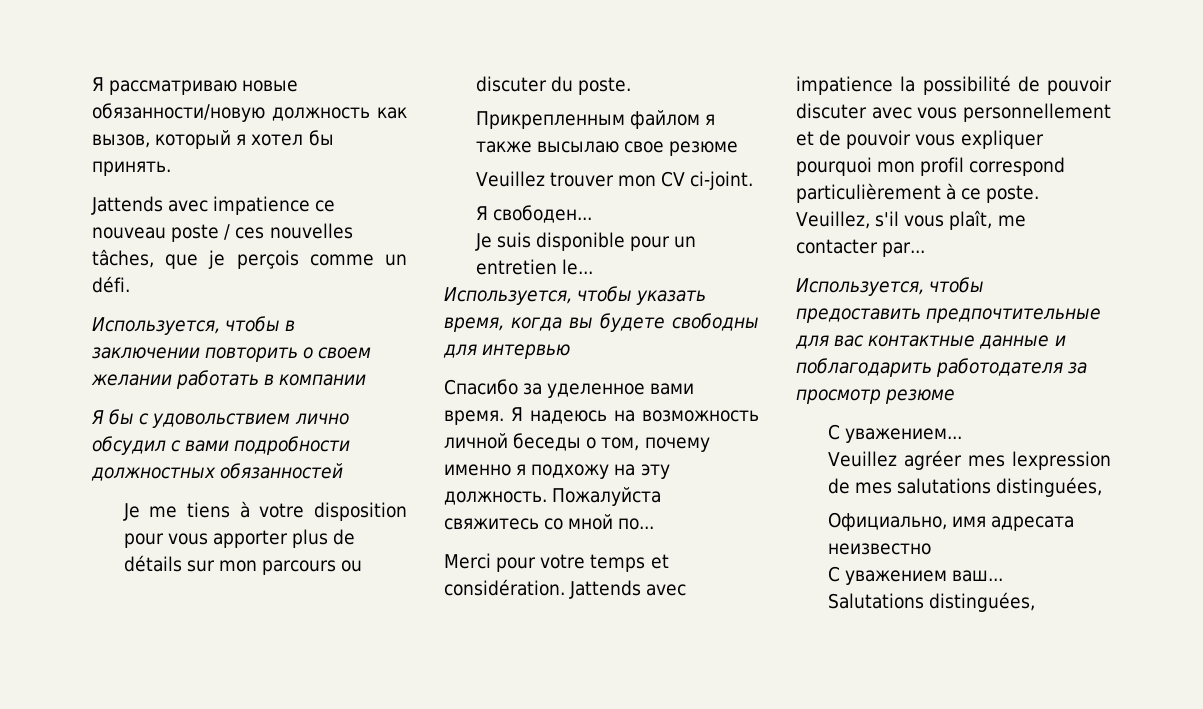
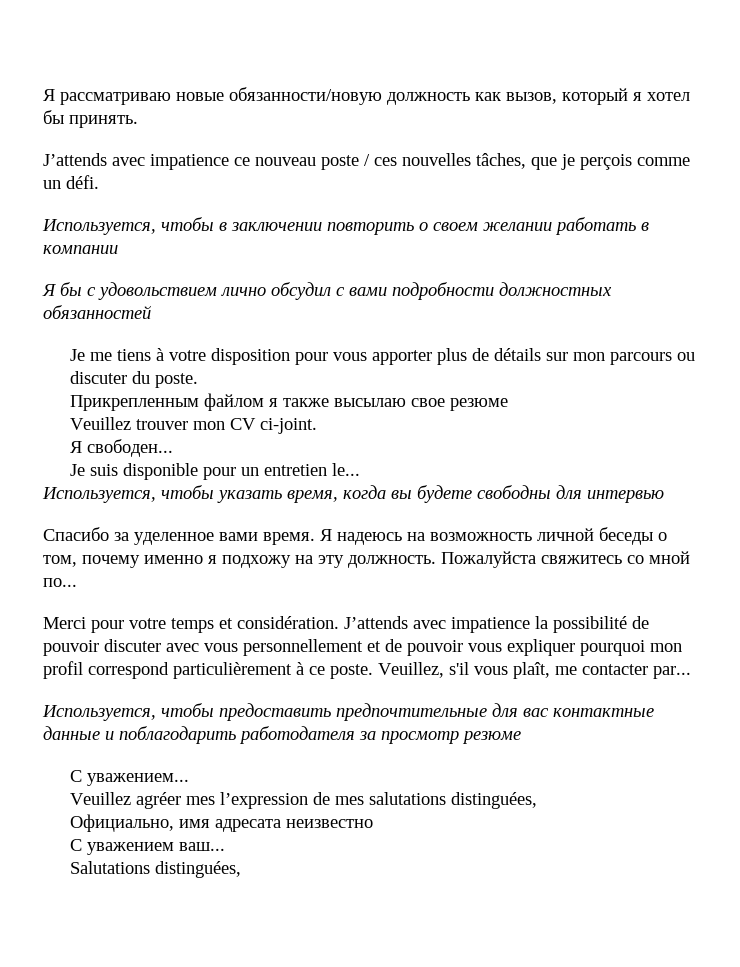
[91,196,163,215] Jattends -> [43,153,107,166] J’attends
[569,580,642,599] Jattends -> [344,616,408,629] J’attends
[1012,451,1111,470] lexpression -> [220,792,309,809] l’expression

